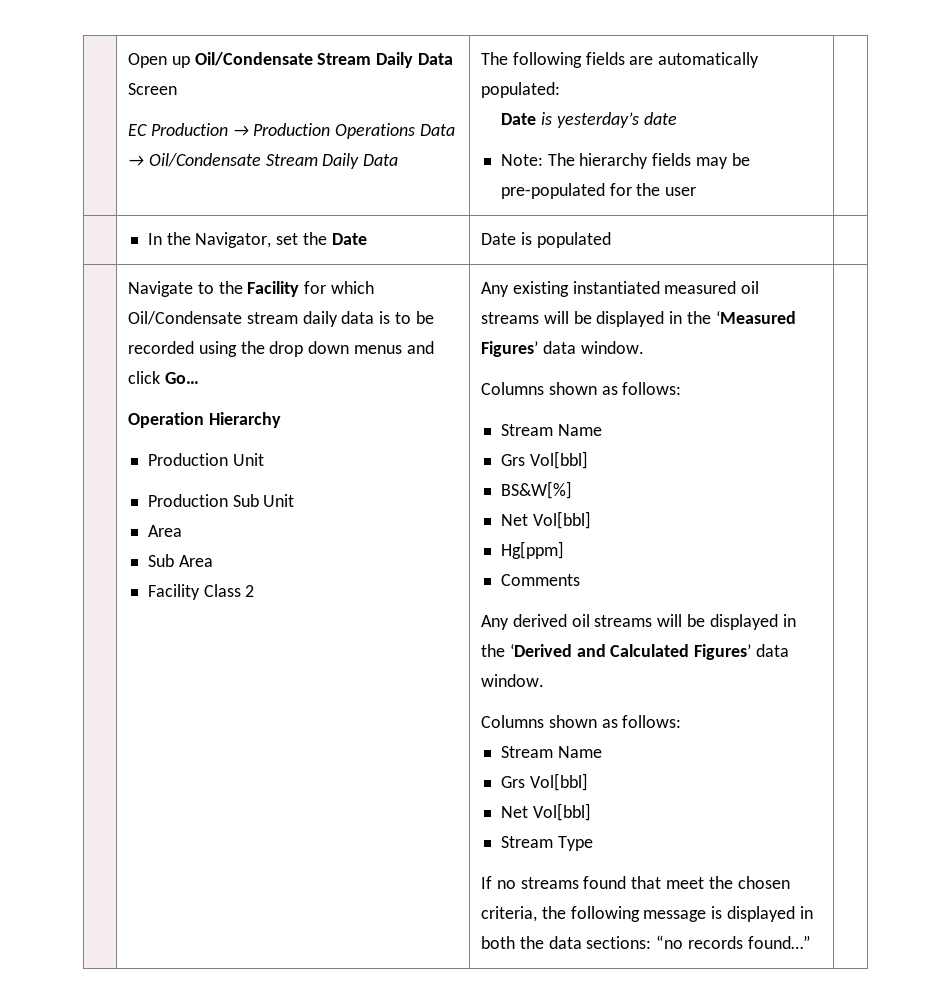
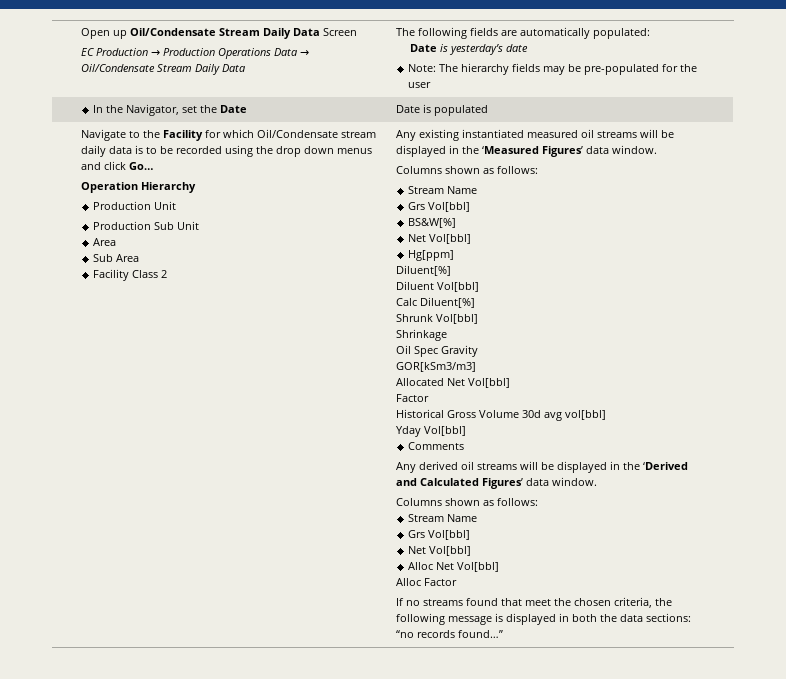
(564, 550) none -> [395,265,451,276] [395,281,479,292] [395,297,475,308] [395,314,478,324] [395,329,447,341] [395,345,478,357] [395,362,476,372] [395,378,510,388] [395,394,429,402] [395,409,606,421] [395,426,466,437] // Diluent[%] // Diluent Vol[bbl] // Calc Diluent[%] // Shrunk Vol[bbl] // Shrinkage // Oil Spec Gravity // GOR[kSm3/m3] // Allocated Net Vol[bbl] // Factor // Historical Gross Volume 30d avg vol[bbl] // Yday Vol[bbl]
[500,836,593,851] Stream Type -> [407,562,499,572] [395,578,457,586] Alloc Net Vol[bbl] // Alloc Factor

